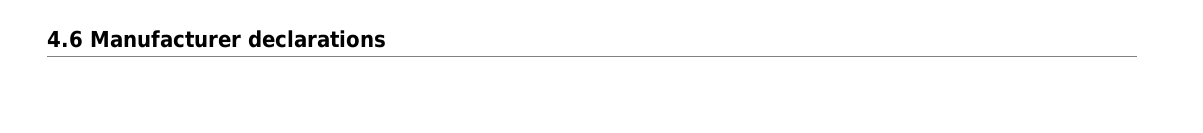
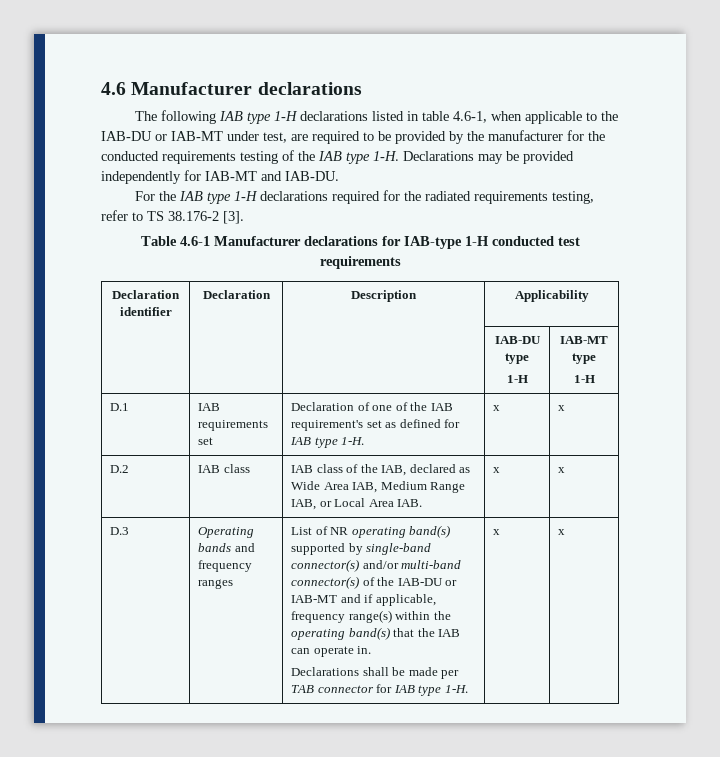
(386, 39) none -> [135,110,619,124] [101,130,605,144] [101,150,574,164] [101,170,339,184] [135,190,595,204] [101,210,244,224] [140,236,580,249] [319,256,401,269] [112,290,180,299] [119,307,172,316] [202,290,271,299] [351,290,417,302] [514,290,589,302] [494,336,541,344] [505,353,529,364] [506,375,528,383] [560,336,608,344] [572,353,596,364] [573,375,595,383] [110,403,130,411] [198,403,221,411] [198,420,269,431] [198,437,214,445] [291,402,453,411] [291,419,461,431] [290,437,365,448] [493,405,501,411] [558,405,566,411] [110,465,130,473] [198,464,250,473] [291,464,471,476] [291,481,466,493] [291,498,423,510] [493,467,501,473] [558,467,566,473] [110,527,130,535] [198,527,255,538] [198,543,255,552] [198,560,253,572] [198,579,234,589] [291,525,451,538] [291,543,432,555] [291,559,462,572] [291,576,458,589] [291,594,436,606] [291,610,451,623] [291,627,461,640] [291,646,372,657] [291,667,460,679] [291,684,468,696] [493,529,501,535] [558,529,566,535] // The following IAB type 1-H declarations listed in table 4.6-1, when applicable to the IAB-DU or IAB-MT under test, are required to be provided by the manufacturer for the conducted requirements testing of the IAB type 1-H. Declarations may be provided independently for IAB-MT and IAB-DU. // For the IAB type 1-H declarations required for the radiated requirements testing, refer to TS 38.176-2 [3]. // Table 4.6-1 Manufacturer declarations for IAB-type 1-H conducted test requirements // Declaration identifier | Declaration | Description | Applicability // | | | IAB-DU type // 1-H | IAB-MT type // 1-H // D.1 | IAB requirements set | Declaration of one of the IAB requirement's set as defined for IAB type 1-H. | x | x // D.2 | IAB class | IAB class of the IAB, declared as Wide Area IAB, Medium Range IAB, or Local Area IAB. | x | x // D.3 | Operating bands and frequency ranges | List of NR operating band(s) supported by single-band connector(s) and/or multi-band connector(s) of the IAB-DU or IAB-MT and if applicable, frequency range(s) within the operating band(s) that the IAB can operate in. // Declarations shall be made per TAB connector for IAB type 1-H. | x | x

